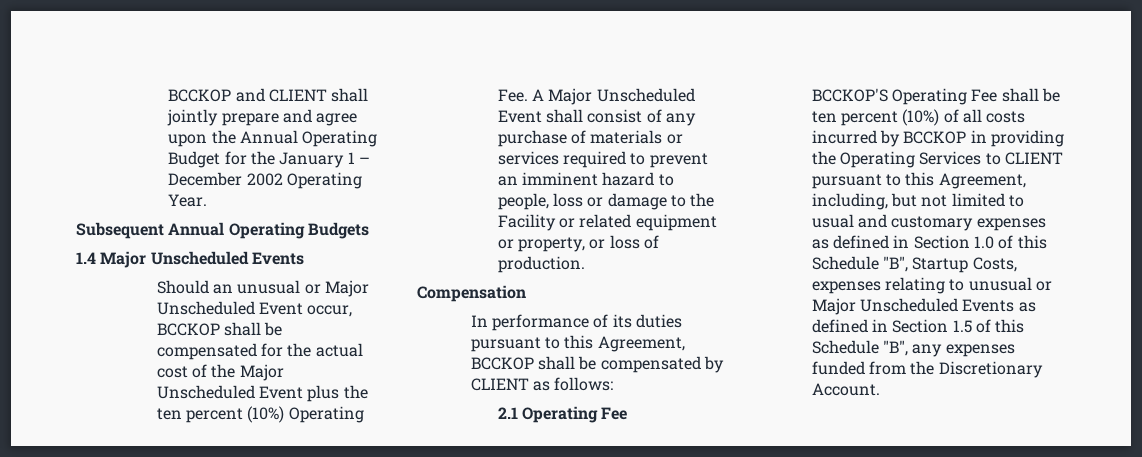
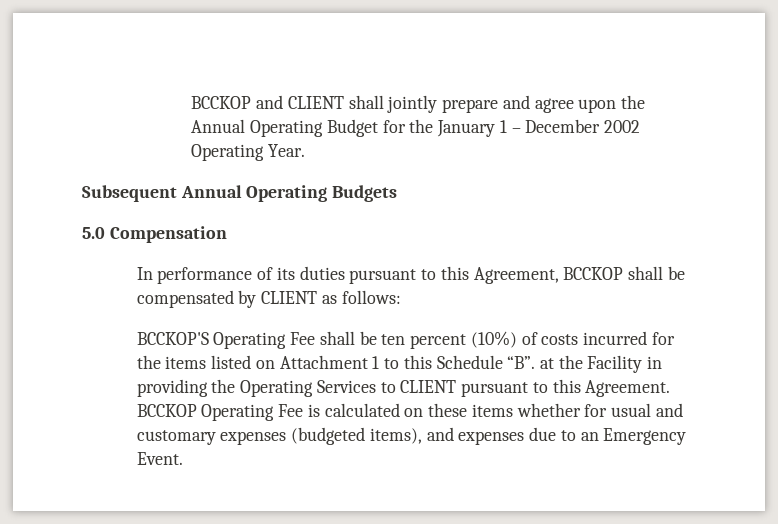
[76,251,304,268] [156,280,370,297] [156,301,353,317] [156,322,283,336] [156,343,363,360] [156,364,284,381] [156,385,368,402] [156,406,364,423] [497,88,695,105] [497,109,697,126] [497,130,683,147] [497,151,708,168] [497,172,674,186] [497,193,715,210] [497,214,717,231] [497,235,660,252] [497,256,585,273] 1.4 Major Unscheduled Events // Should an unusual or Major Unscheduled Event occur, BCCKOP shall be compensated for the actual cost of the Major Unscheduled Event plus the ten percent (10%) Operating Fee. A Major Unscheduled Event shall consist of any purchase of materials or services required to prevent an imminent hazard to people, loss or damage to the Facility or related equipment or property, or loss of production. // -> [82,227,105,239] 5.0
[497,406,628,423] // 2.1 Operating Fee -> (401, 297) none
[963,109,983,123] all -> (538, 338) none
[880,130,967,147] by BCCKOP -> [651,332,675,345] [136,355,643,373] for the items listed on Attachment 1 to this Schedule “B”. at the Facility
[938,173,1026,189] [811,193,1025,210] [811,214,1046,231] [811,235,1047,249] [811,256,1017,273] [811,277,1053,294] [811,298,1036,315] [811,319,1025,333] [811,340,1015,357] [811,361,1043,378] [811,383,880,396] Agreement, including, but not limited to usual and customary expenses as defined in Section 1.0 of this Schedule "B", Startup Costs, expenses relating to unusual or Major Unscheduled Events as defined in Section 1.5 of this Schedule "B", any expenses funded from the Discretionary Account. -> [585,380,671,397] [136,403,683,421] [136,427,687,445] [136,452,183,465] Agreement. BCCKOP Operating Fee is calculated on these items whether for usual and customary expenses (budgeted items), and expenses due to an Emergency Event.

